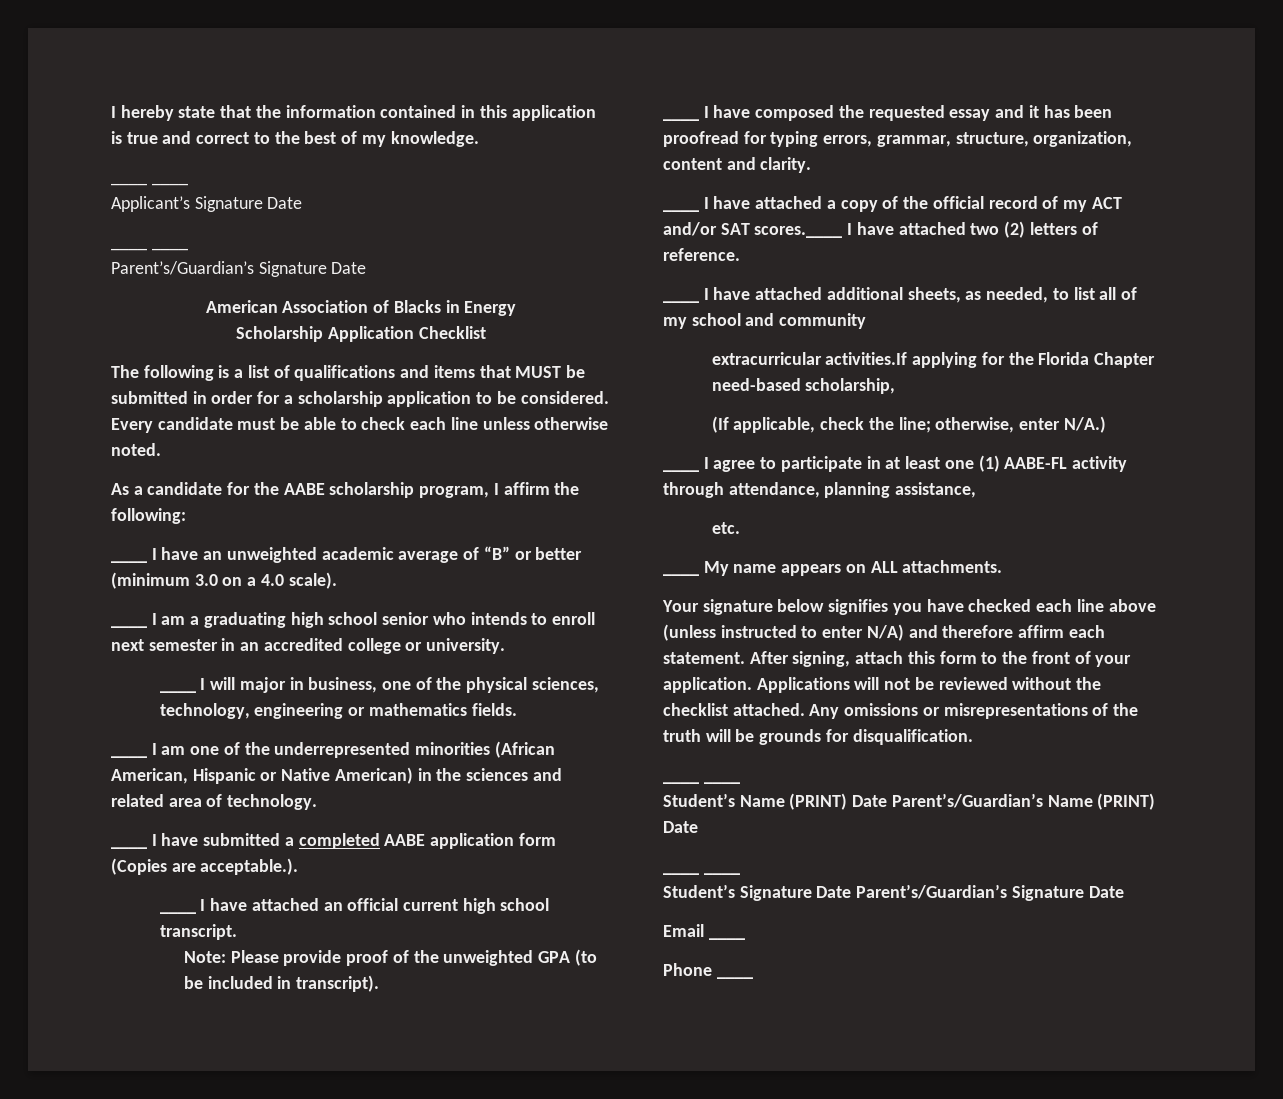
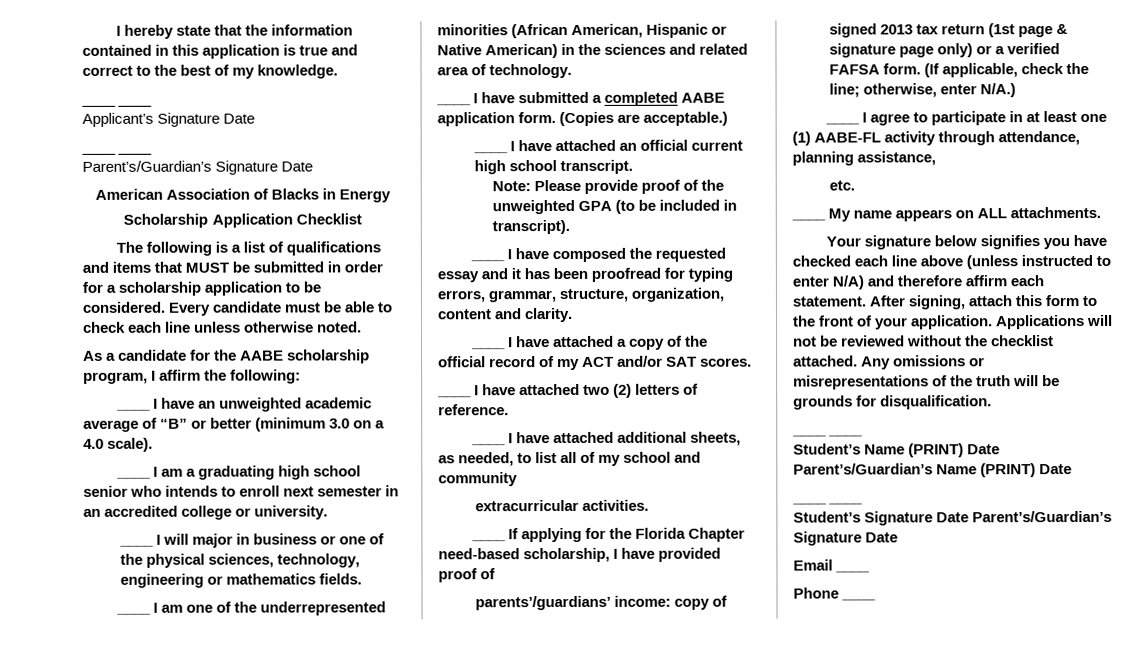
[308,677,378,693] business, -> [252,533,336,545] business or
[518,833,556,846] form -> [518,112,557,124] form.
[200,858,299,875] acceptable.). -> [643,111,729,126] acceptable.)
[754,226,843,238] scores.____ -> [700,357,753,367] [437,395,472,398] scores. // ____
[825,352,908,365] activities.If -> [581,499,649,511] [470,528,519,542] activities. // ____ If
(896, 386) // -> [613,547,722,562] [438,568,497,583] [474,595,728,611] [828,23,1068,38] [828,43,1060,58] [828,63,921,75] I have provided proof of // parents’/guardians’ income: copy of signed 2013 tax return (1st page & signature page only) or a verified FAFSA form.

